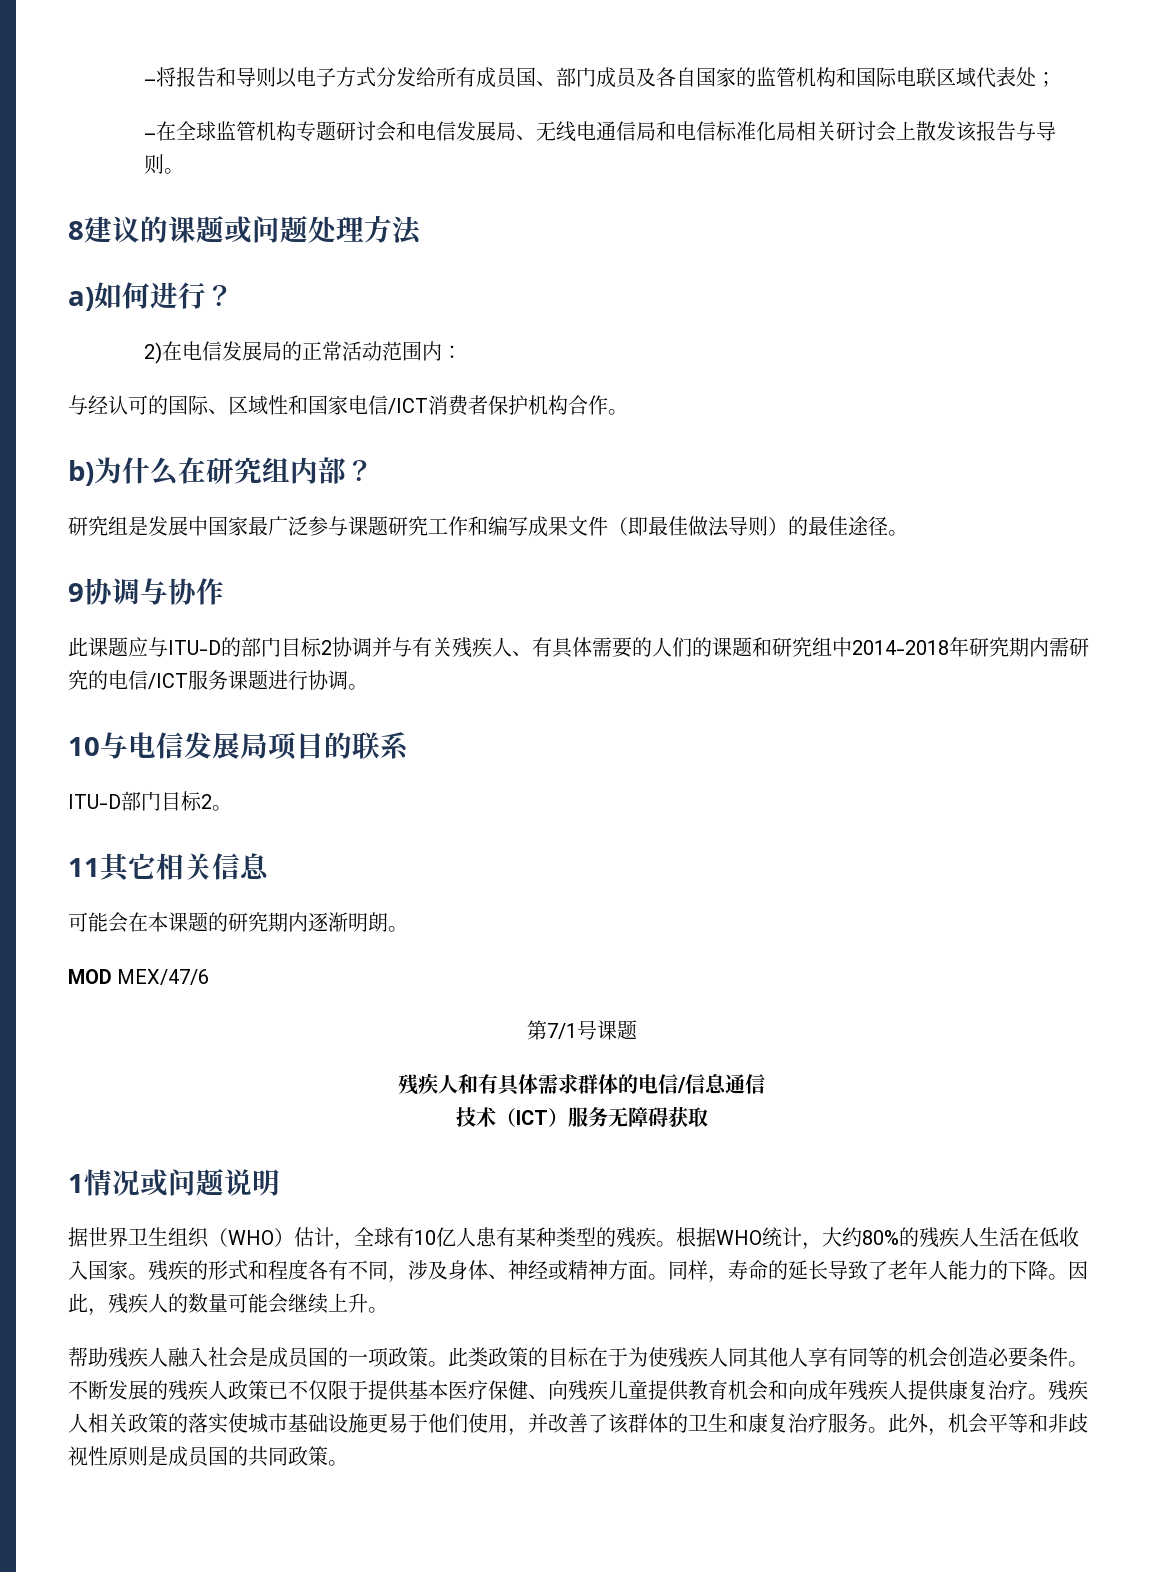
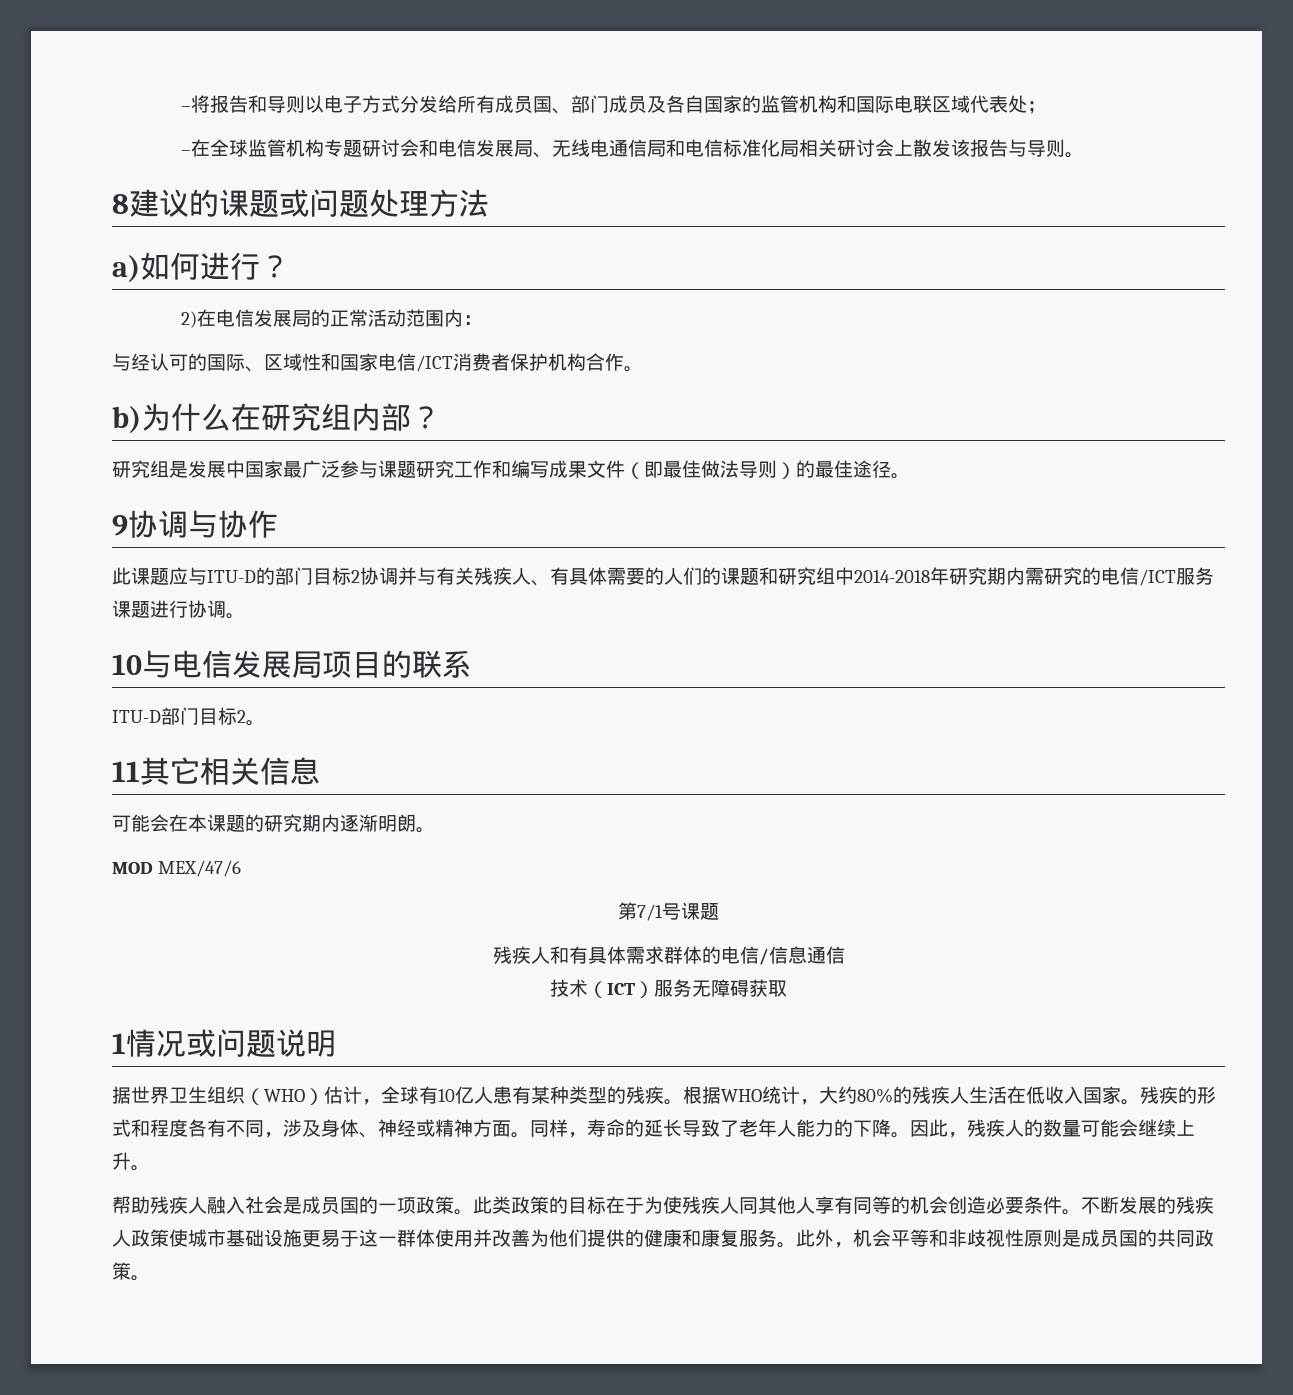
[268,1380,1088,1401] [68,1413,228,1434] 已不仅限于提供基本医疗保健、向残疾儿童提供教育机会和向成年残疾人提供康复治疗。残疾人相关政策的落实 -> (169, 1238) none
[428,1413,828,1436] 他们使用，并改善了该群体的卫生和康复治疗 -> [359,1229,739,1247] 这一群体使用并改善为他们提供的健康和康复

